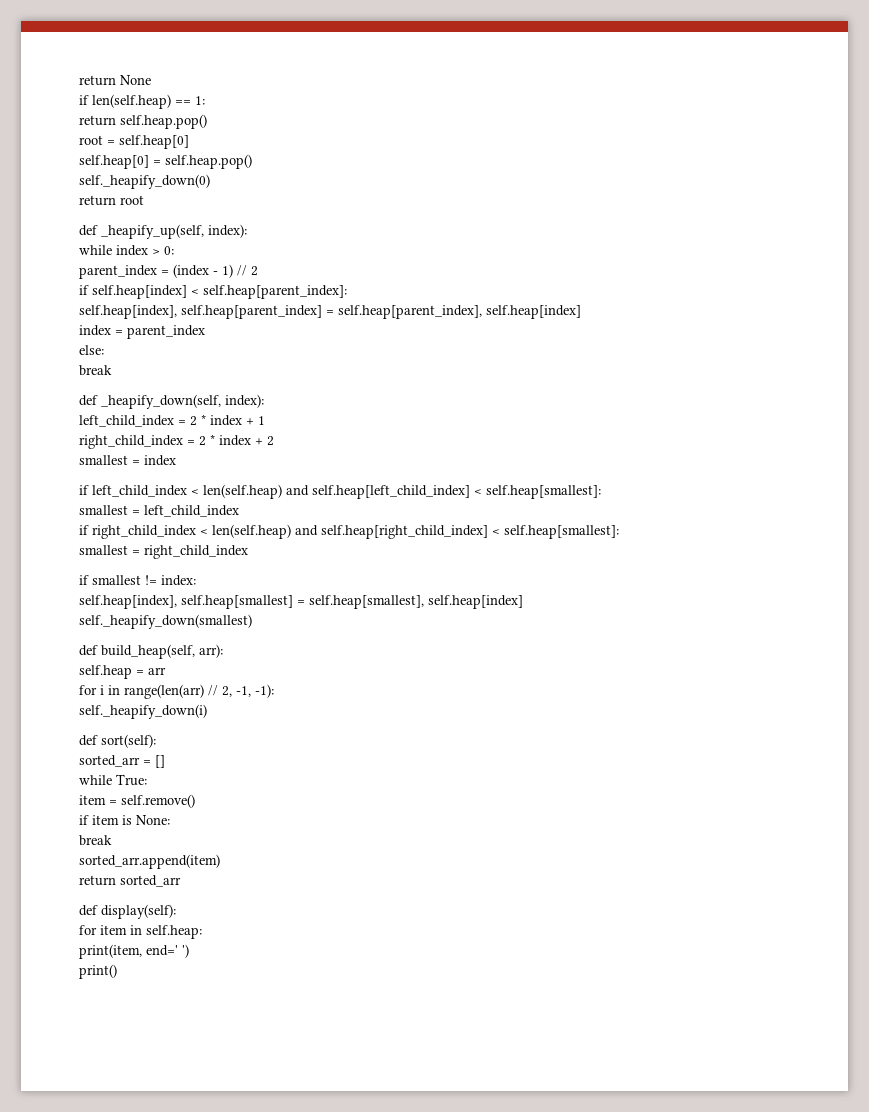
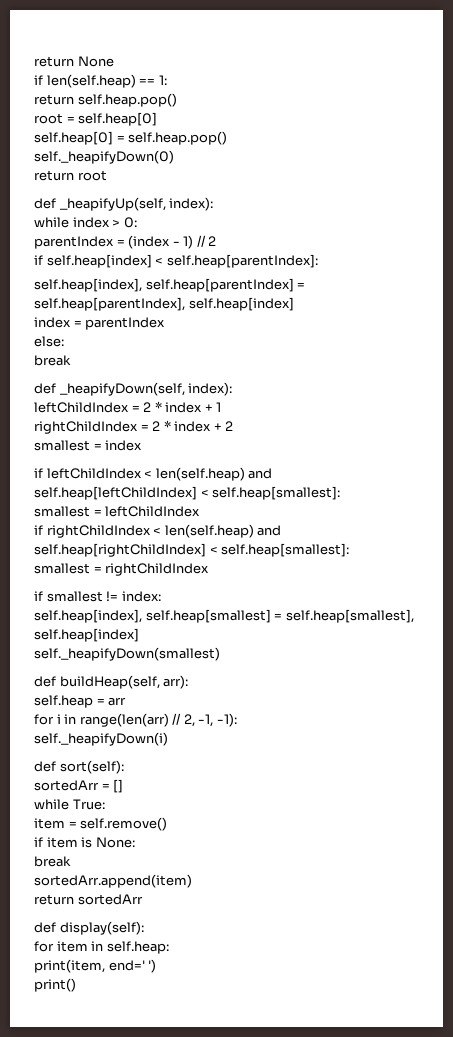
[79,174,210,189] self._heapify_down(0) -> [34,150,174,164] self._heapifyDown(0)
[101,224,204,239] _heapify_up(self, -> [59,197,166,211] _heapifyUp(self,
[79,265,157,279] parent_index -> [34,236,114,249] parentIndex
[203,285,347,299] [79,305,482,319] self.heap[parent_index]: // self.heap[index], self.heap[parent_index] = self.heap[parent_index], -> [166,254,318,268] [34,278,306,292] [34,297,185,311] self.heap[parentIndex]: // self.heap[index], self.heap[parentIndex] = self.heap[parentIndex],
[127,325,205,339] parent_index -> [85,317,166,330] parentIndex
[101,394,264,409] [79,415,174,427] _heapify_down(self, index): // left_child_index -> [59,382,233,396] [34,402,129,413] _heapifyDown(self, index): // leftChildIndex
[79,435,183,449] right_child_index -> [34,421,138,434] rightChildIndex
[92,484,601,499] [79,505,239,517] [79,524,619,539] [79,545,248,559] left_child_index < len(self.heap) and self.heap[left_child_index] < self.heap[smallest]: // smallest = left_child_index // if right_child_index < len(self.heap) and self.heap[right_child_index] < self.heap[smallest]: // smallest = right_child_index -> [46,467,273,481] [34,486,341,500] [34,506,201,517] [34,524,282,538] [34,543,350,557] [34,563,210,576] leftChildIndex < len(self.heap) and self.heap[leftChildIndex] < self.heap[smallest]: // smallest = leftChildIndex // if rightChildIndex < len(self.heap) and self.heap[rightChildIndex] < self.heap[smallest]: // smallest = rightChildIndex
[79,614,252,629] [79,644,195,659] self._heapify_down(smallest) // def build_heap(self, -> [34,647,220,661] [34,675,160,689] self._heapifyDown(smallest) // def buildHeap(self,
[79,704,207,719] self._heapify_down(i) -> [34,732,168,746] self._heapifyDown(i)
[79,755,140,767] sorted_arr -> [34,780,99,791] sortedArr
[79,854,220,869] [79,875,181,887] sorted_arr.append(item) // return sorted_arr -> [34,874,192,888] [34,894,143,905] sortedArr.append(item) // return sortedArr

